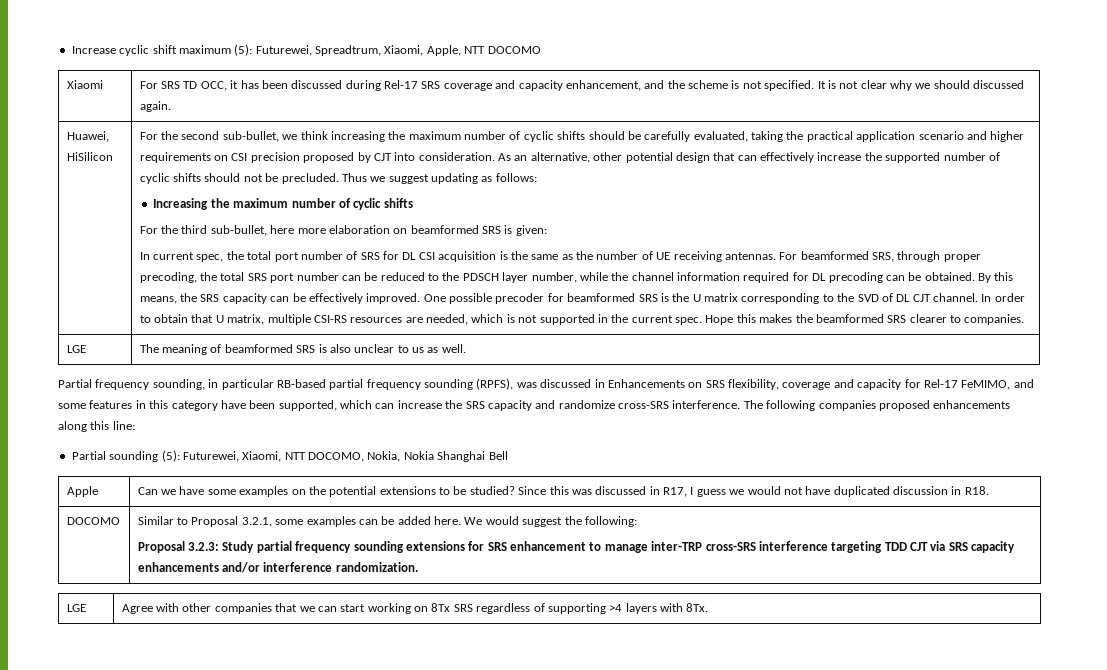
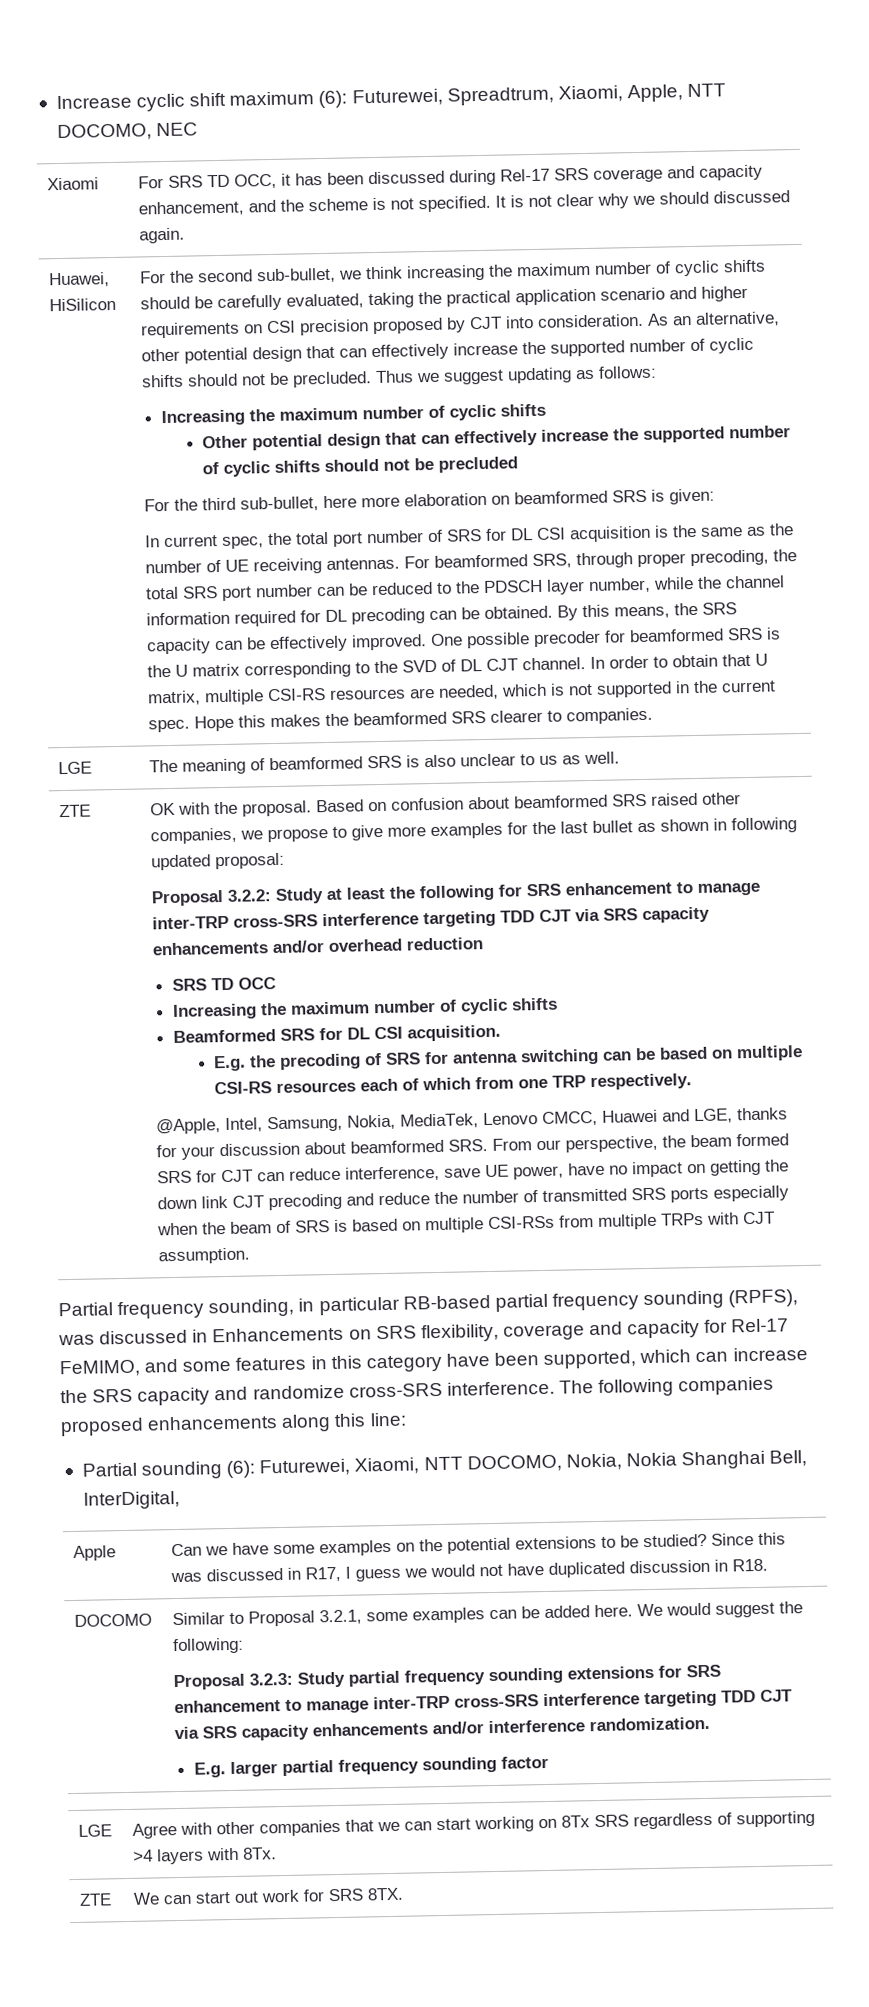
[234,44,253,56] (5): -> [318,90,348,109] (6):
[487,46,541,54] DOCOMO -> [56,122,199,142] DOCOMO, NEC
(413, 203) none -> [202,425,792,451] [202,456,519,477] // Other potential design that can effectively increase the supported number of cyclic shifts should not be precluded
(466, 348) none -> [59,804,92,818] [150,792,742,817] [150,817,798,845] [151,852,286,871] [151,881,761,907] [152,906,711,930] [152,937,484,956] [171,977,276,991] [171,997,558,1020] [172,1024,501,1043] [213,1045,804,1072] [214,1073,693,1095] [156,1107,789,1135] [156,1133,790,1160] [157,1159,790,1184] [157,1185,790,1211] [157,1211,776,1236] [158,1247,251,1265] // ZTE | OK with the proposal. Based on confusion about beamformed SRS raised other companies, we propose to give more examples for the last bullet as shown in following updated proposal: // Proposal 3.2.2: Study at least the following for SRS enhancement to manage inter-TRP cross-SRS interference targeting TDD CJT via SRS capacity enhancements and/or overhead reduction // SRS TD OCC // Increasing the maximum number of cyclic shifts // Beamformed SRS for DL CSI acquisition. // E.g. the precoding of SRS for antenna switching can be based on multiple CSI-RS resources each of which from one TRP respectively. // @Apple, Intel, Samsung, Nokia, MediaTek, Lenovo CMCC, Huawei and LGE, thanks for your discussion about beamformed SRS. From our perspective, the beam formed SRS for CJT can reduce interference, save UE power, have no impact on getting the down link CJT precoding and reduce the number of transmitted SRS ports especially when the beam of SRS is based on multiple CSI-RSs from multiple TRPs with CJT assumption.
[161,450,180,462] (5): -> [226,1460,256,1479] (6):
[488,451,508,460] Bell -> [769,1449,808,1467] [82,1490,180,1510] Bell, InterDigital,
(418, 567) none -> [193,1755,549,1778] // E.g. larger partial frequency sounding factor
(709, 607) none -> [79,1893,113,1906] [133,1887,405,1905] // ZTE | We can start out work for SRS 8TX.

